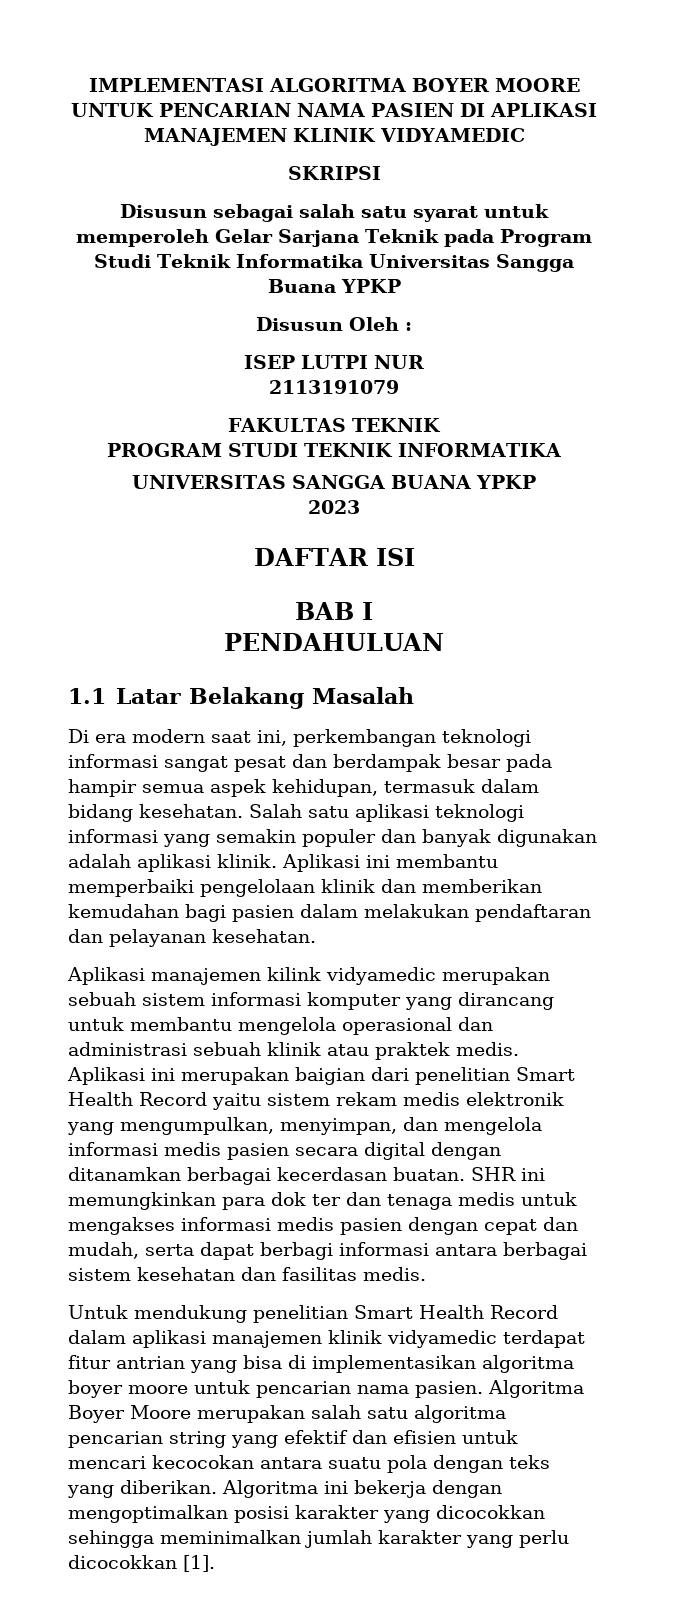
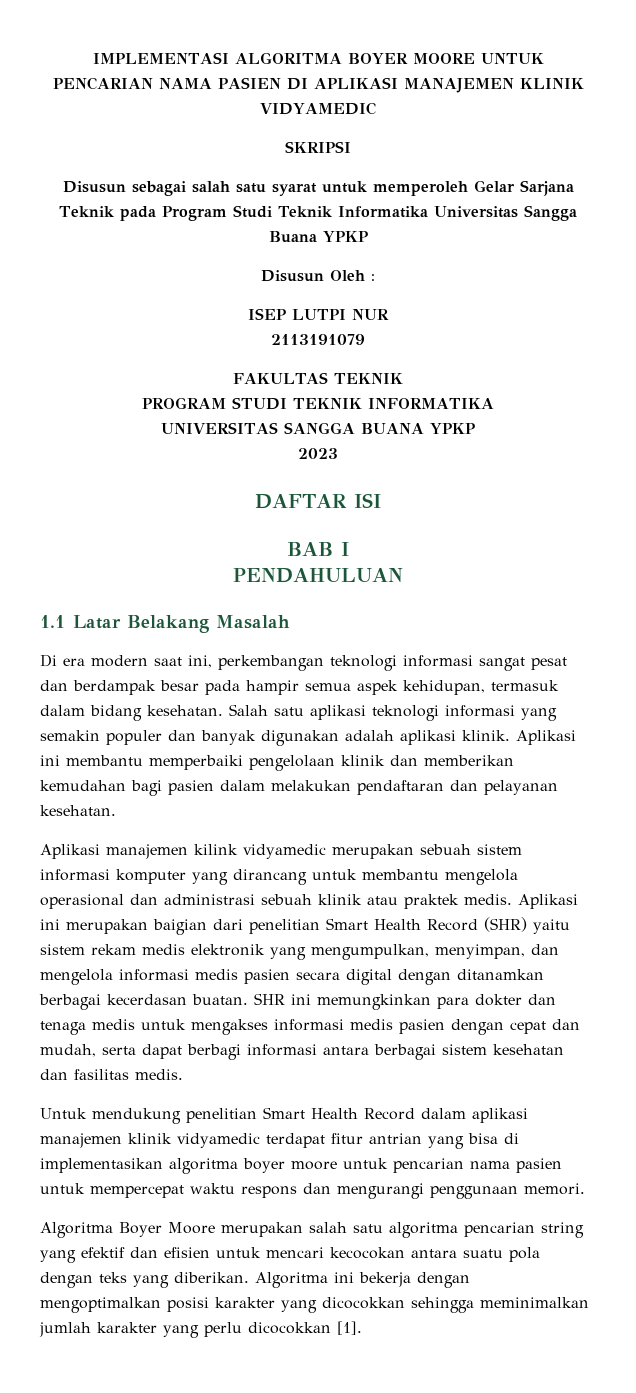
(207, 1099) none -> [484,917,527,932] (SHR)
[271,1192,341,1206] dok ter -> [475,994,522,1006] dokter
[415,1381,483,1398] pasien. -> [516,1158,562,1173] [40,1183,585,1199] pasien untuk mempercepat waktu respons dan mengurangi penggunaan memori. //

